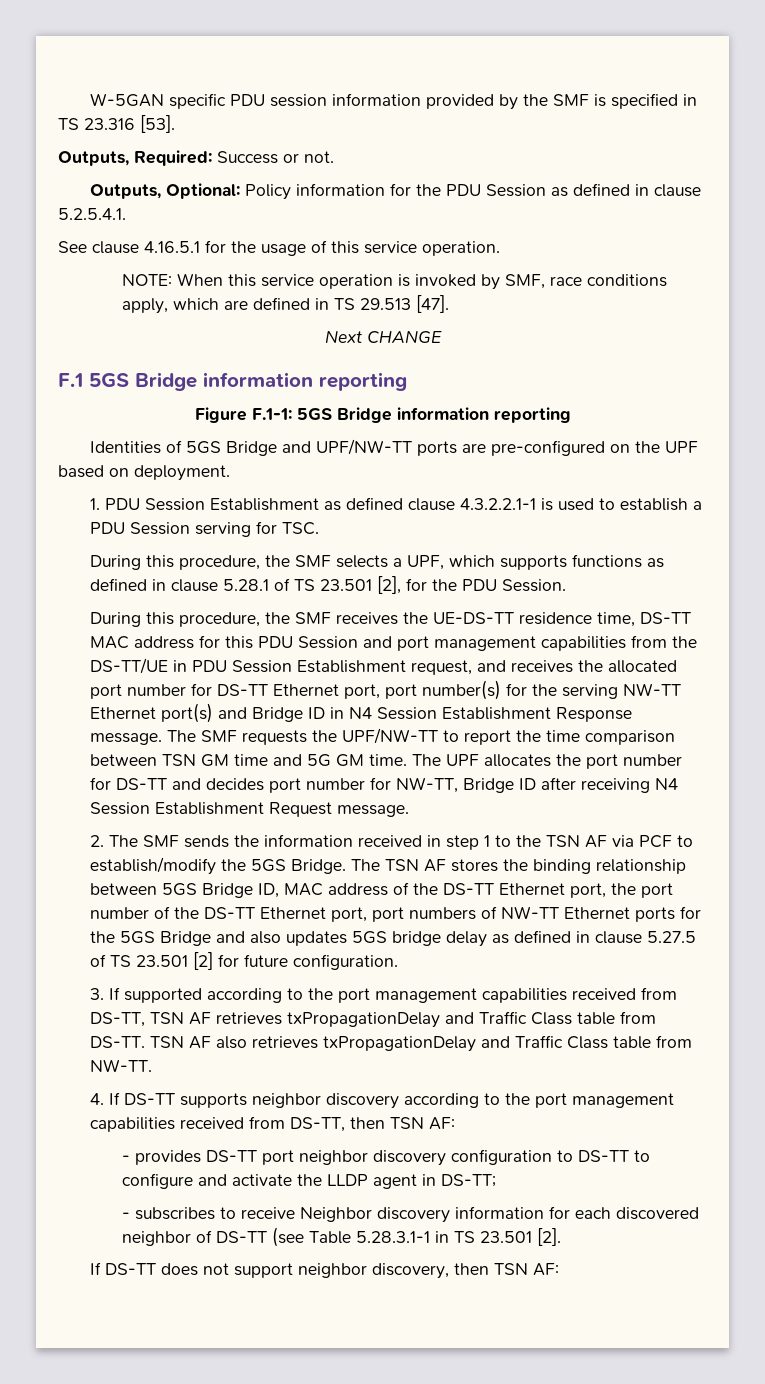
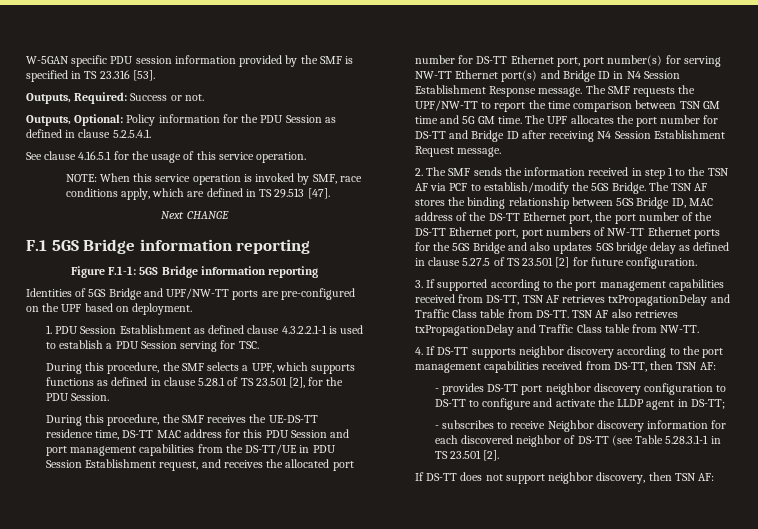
[531,684,557,696] the -> (681, 59) none
[205,777,458,793] decides port number for NW-TT, -> (469, 134) none

